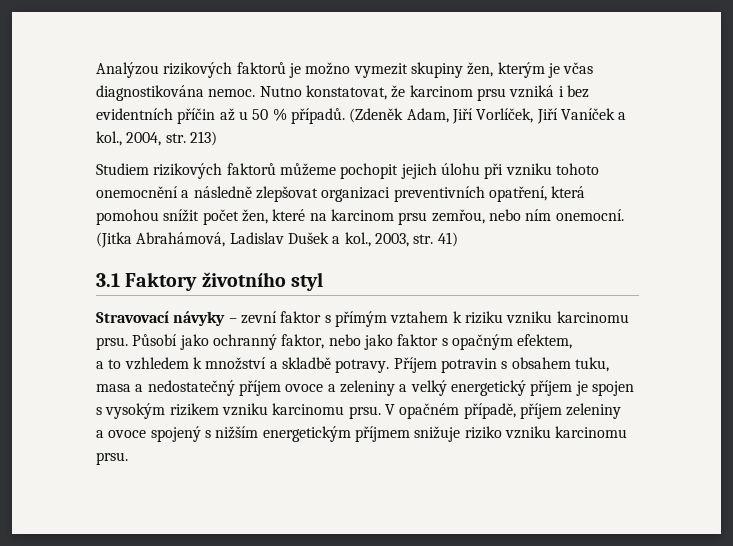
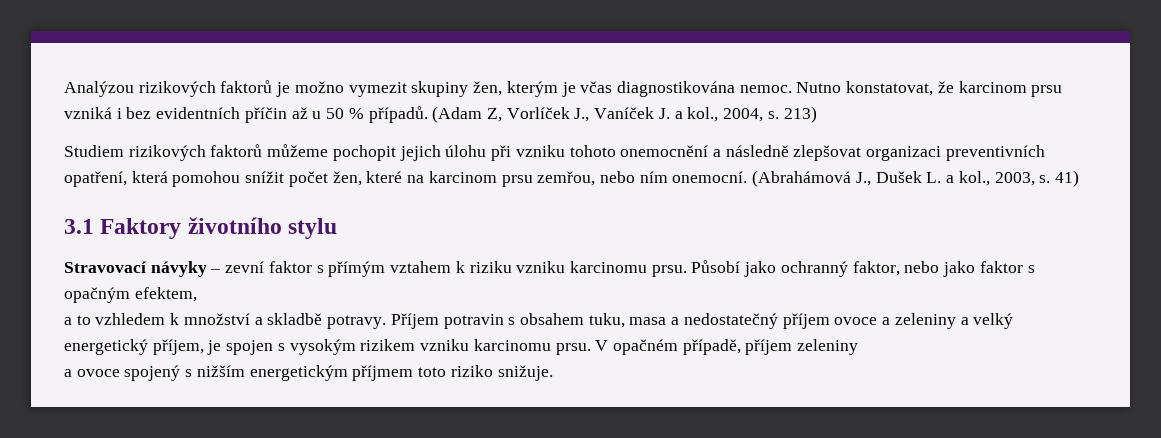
[349,108,615,124] (Zdeněk Adam, Jiří Vorlíček, Jiří Vaníček -> [432,106,670,123] (Adam Z, Vorlíček J., Vaníček J.
[165,133,186,143] str. -> [767,111,779,119] s.
[96,232,329,248] (Jitka Abrahámová, Ladislav Dušek -> [752,170,942,187] (Abrahámová J., Dušek L.
[413,234,434,244] str. -> [1039,175,1051,183] s.
[291,272,324,291] styl -> [288,218,338,239] stylu
[530,380,573,396] příjem -> [152,339,204,355] příjem,
[414,426,628,442] [96,452,128,465] snižuje riziko vzniku karcinomu prsu. -> [418,365,553,381] toto riziko snižuje.

